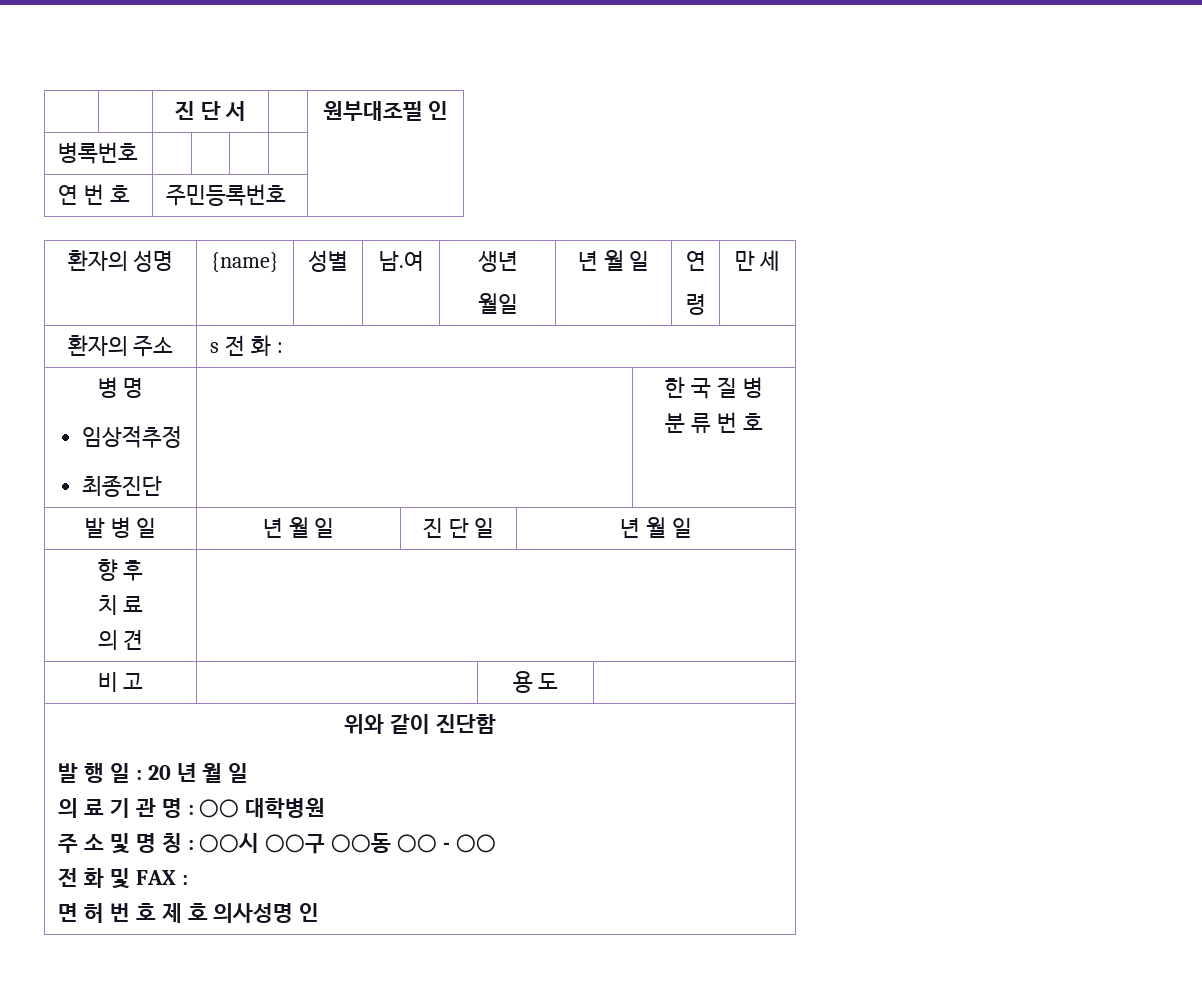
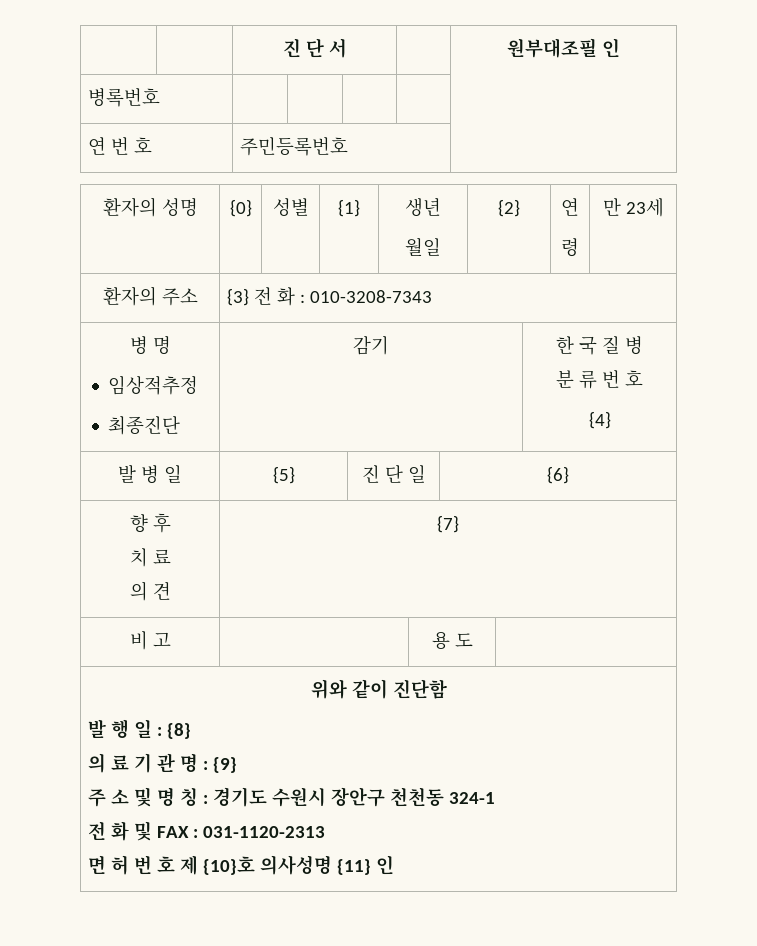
[211,252,279,273] {name} -> [229,199,252,217] {0}
[378,251,424,271] 남.여 -> [338,199,360,217] {1}
[577,250,650,271] 년 월 일 -> [498,199,520,217] {2}
[759,250,781,271] 세 -> [625,198,664,217] 23세
[209,342,219,353] s -> [227,288,250,306] {3}
(283, 347) none -> [310,290,433,303] 010-3208-7343
(163, 486) none -> [353,336,389,355] 감기
(763, 421) none -> [588,411,611,429] // {4}
[262,517,335,538] 년 월 일 -> [272,466,295,484] {5}
[620,517,692,538] 년 월 일 -> [547,466,569,484] {6}
(144, 640) none -> [437,515,459,533] {7}
[147,763,249,783] 20 년 월 일 -> [167,723,192,739] {8}
[199,798,326,819] ○○ 대학병원 -> [213,757,238,773] {9}
[199,833,497,854] ○○시 ○○구 ○○동 ○○ - ○○ -> [213,787,496,807] 경기도 수원시 장안구 천천동 324-1
(188, 880) none -> [203,826,326,838] 031-1120-2313
[187,903,294,923] 호 의사성명 -> [203,855,372,875] {10}호 의사성명 {11}

